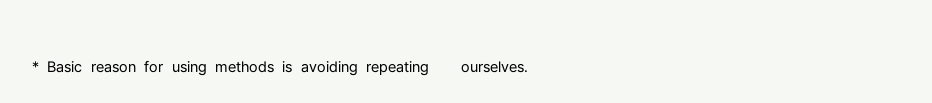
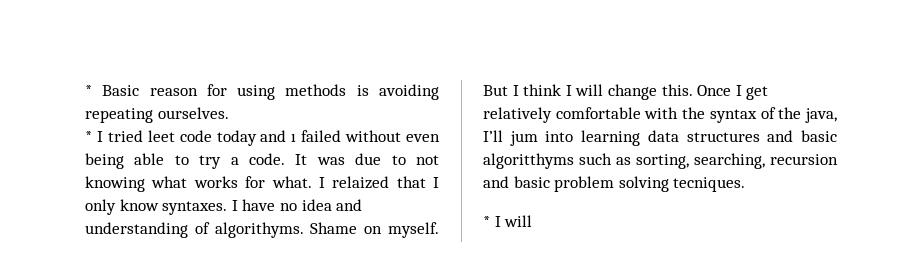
(528, 67) none -> [85,130,440,146] [85,153,439,169] [85,176,439,192] [85,199,363,215] [85,222,439,238] [483,84,769,100] [483,107,837,123] [483,130,837,146] [483,153,838,169] [483,176,746,192] [483,215,533,227] // * I tried leet code today and ı failed without even being able to try a code. It was due to not knowing what works for what. I relaized that I only know syntaxes. I have no idea and understanding of algorithyms. Shame on myself. But I think I will change this. Once I get relatively comfortable with the syntax of the java, I’ll jum into learning data structures and basic algoritthyms such as sorting, searching, recursion and basic problem solving tecniques. // * I will

